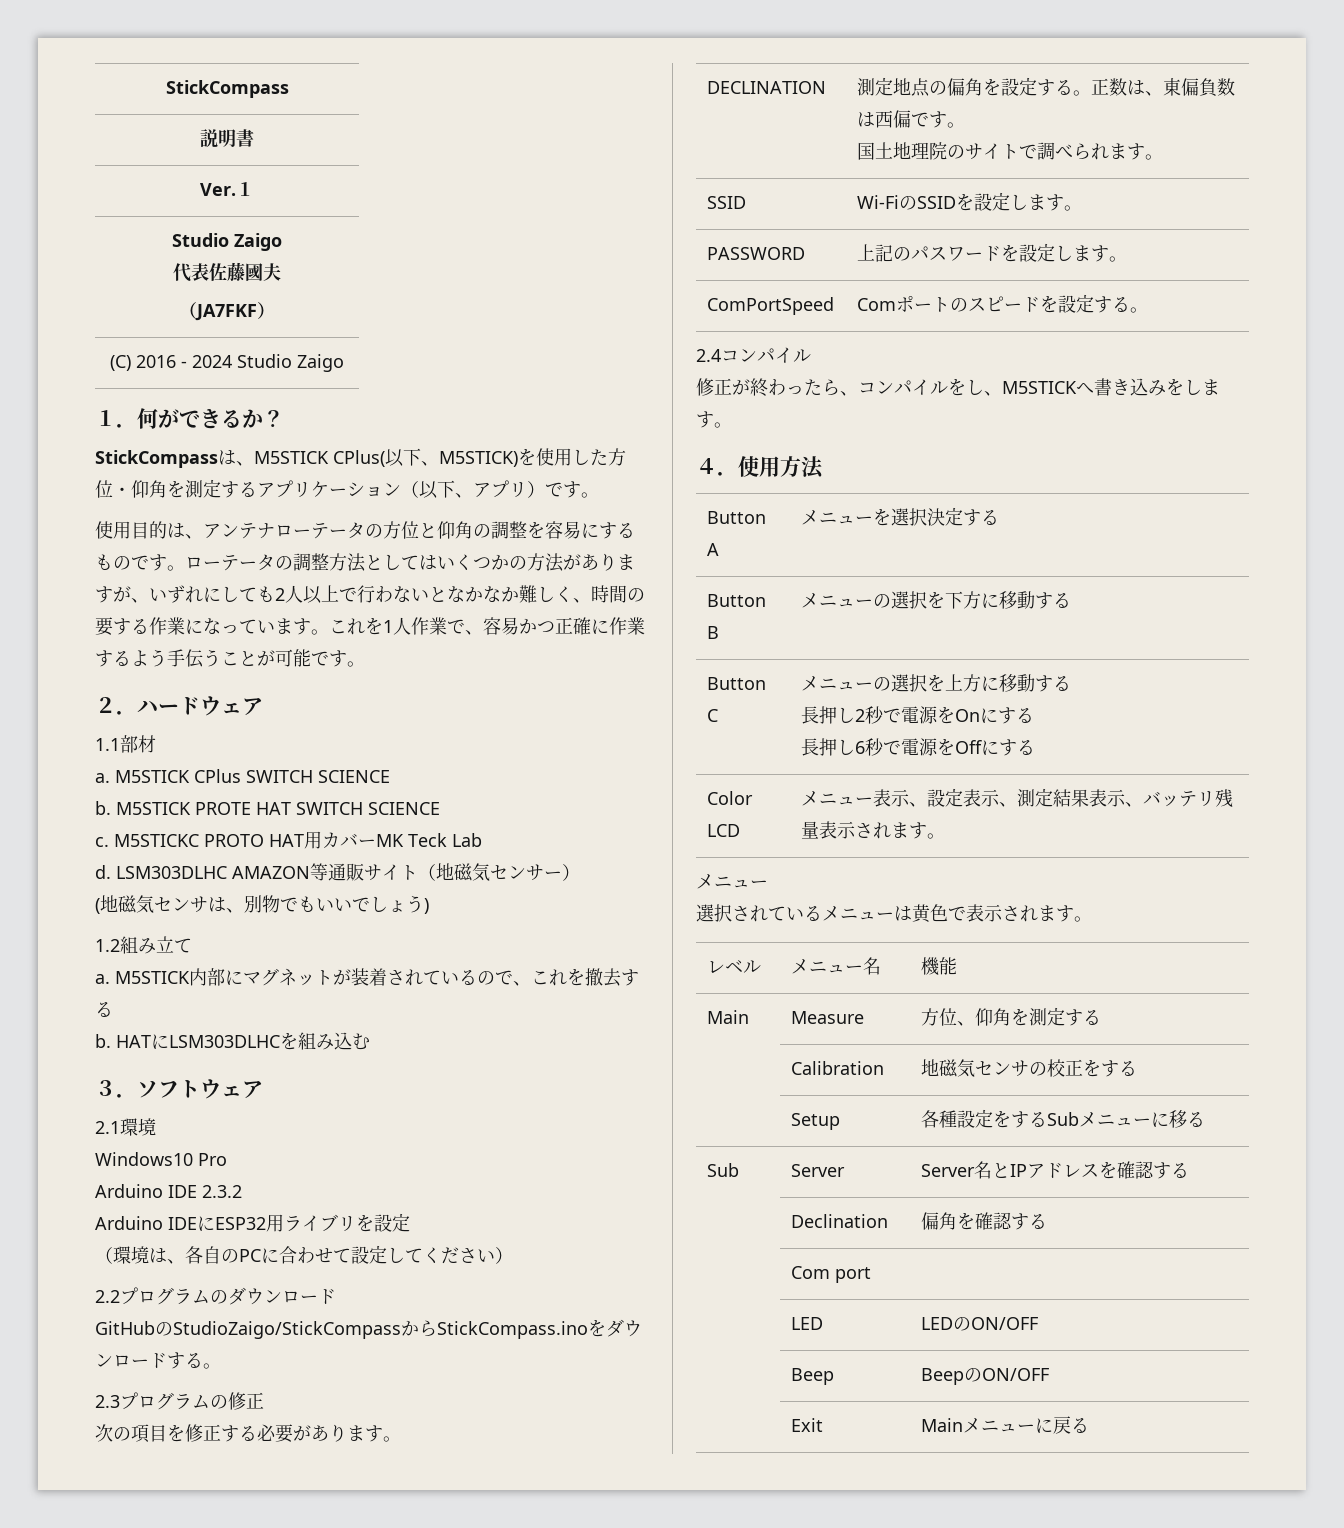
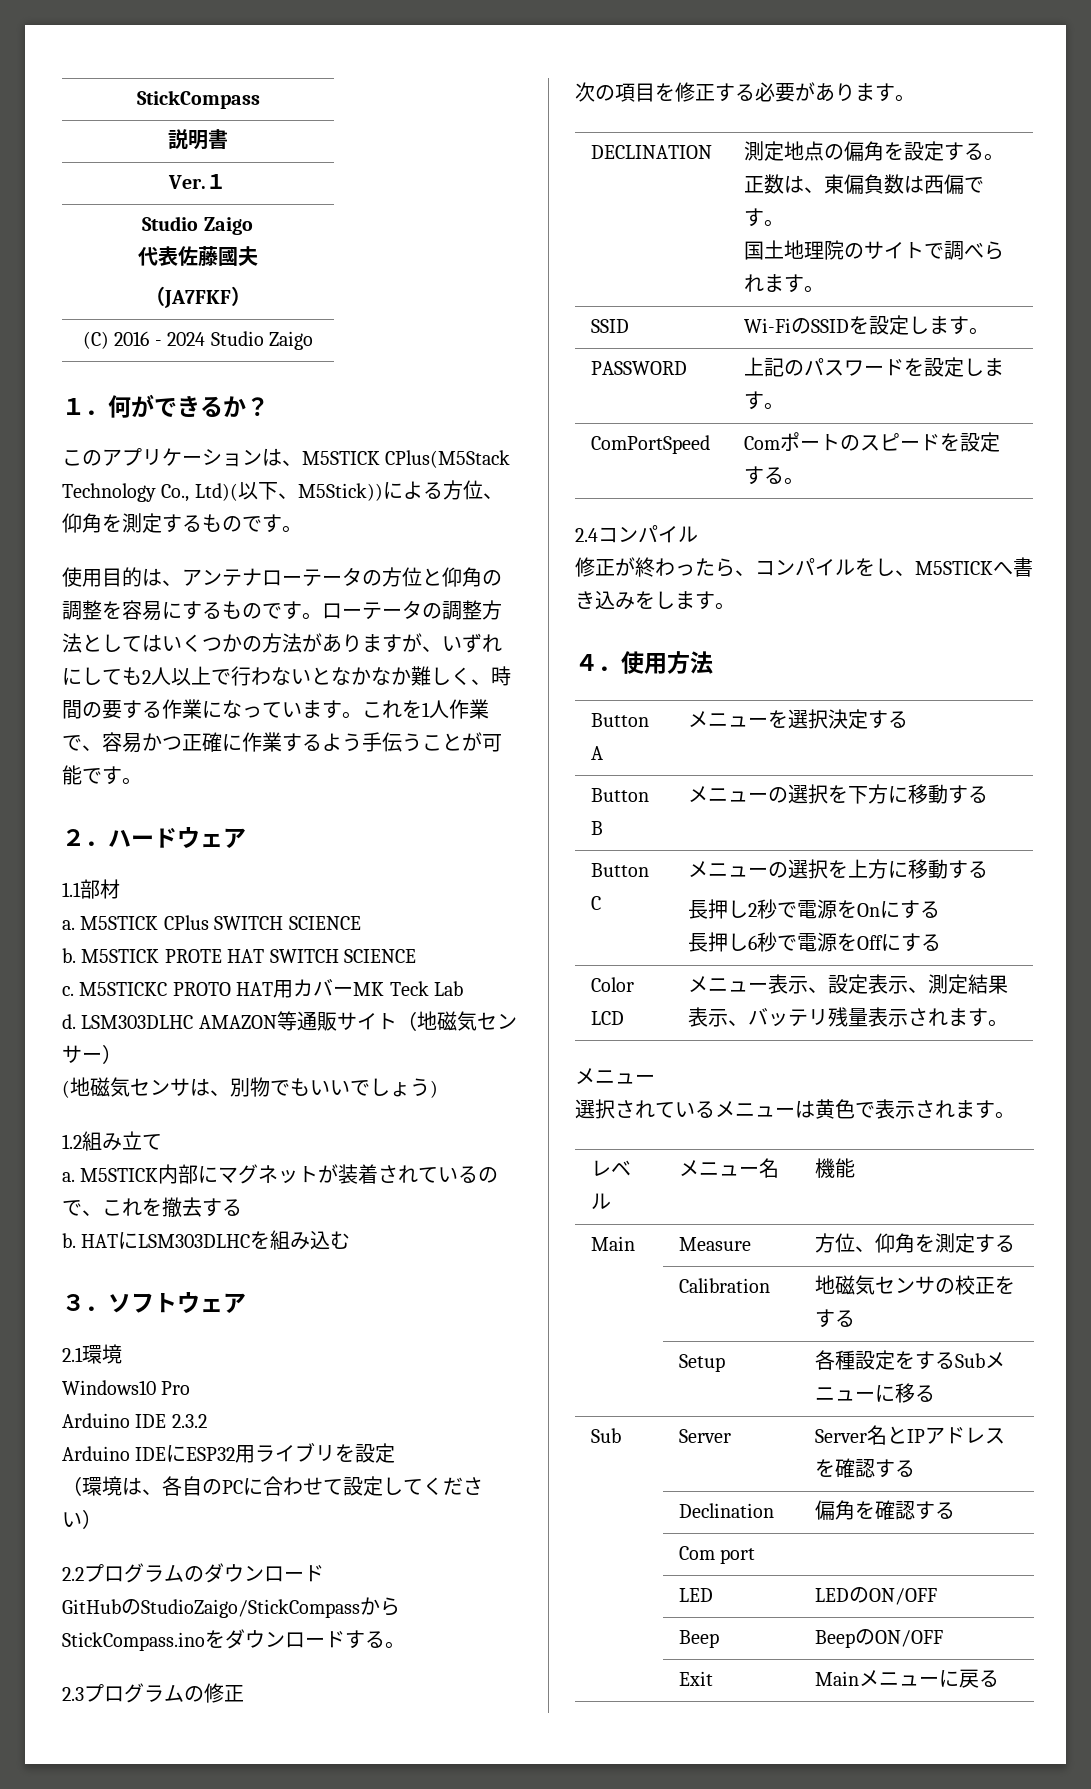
[95,448,626,468] [95,479,545,499] StickCompassは、M5STICK CPlus(以下、M5STICK)を使用した方位・仰角を測定するアプリケーション（以下、アプリ） -> [62,448,511,468] [62,480,503,502] [62,513,242,533] このアプリケーションは、M5STICK CPlus(M5Stack Technology Co., Ltd)(以下、M5Stick))による方位、仰角を測定するもの

